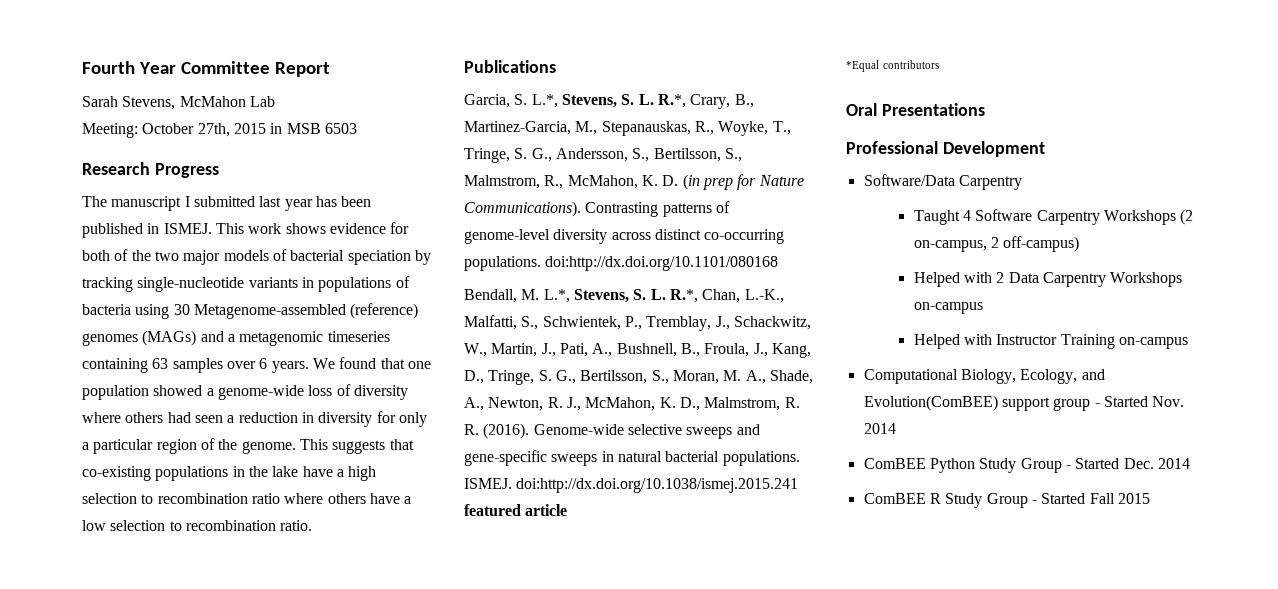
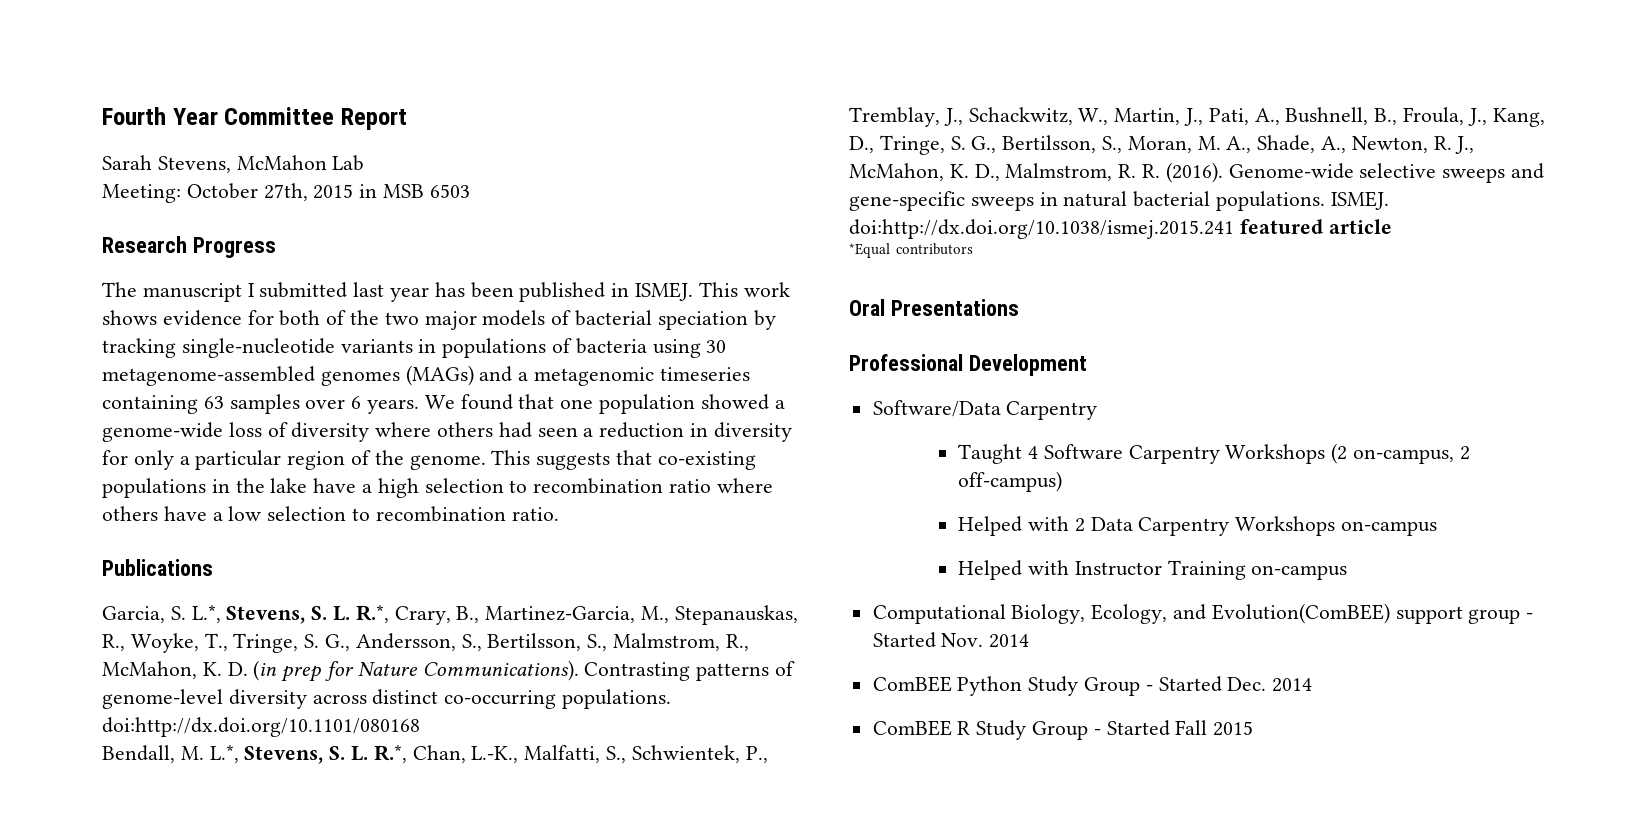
[193,303,419,319] Metagenome-assembled (reference) -> [102,366,315,386] metagenome-assembled

